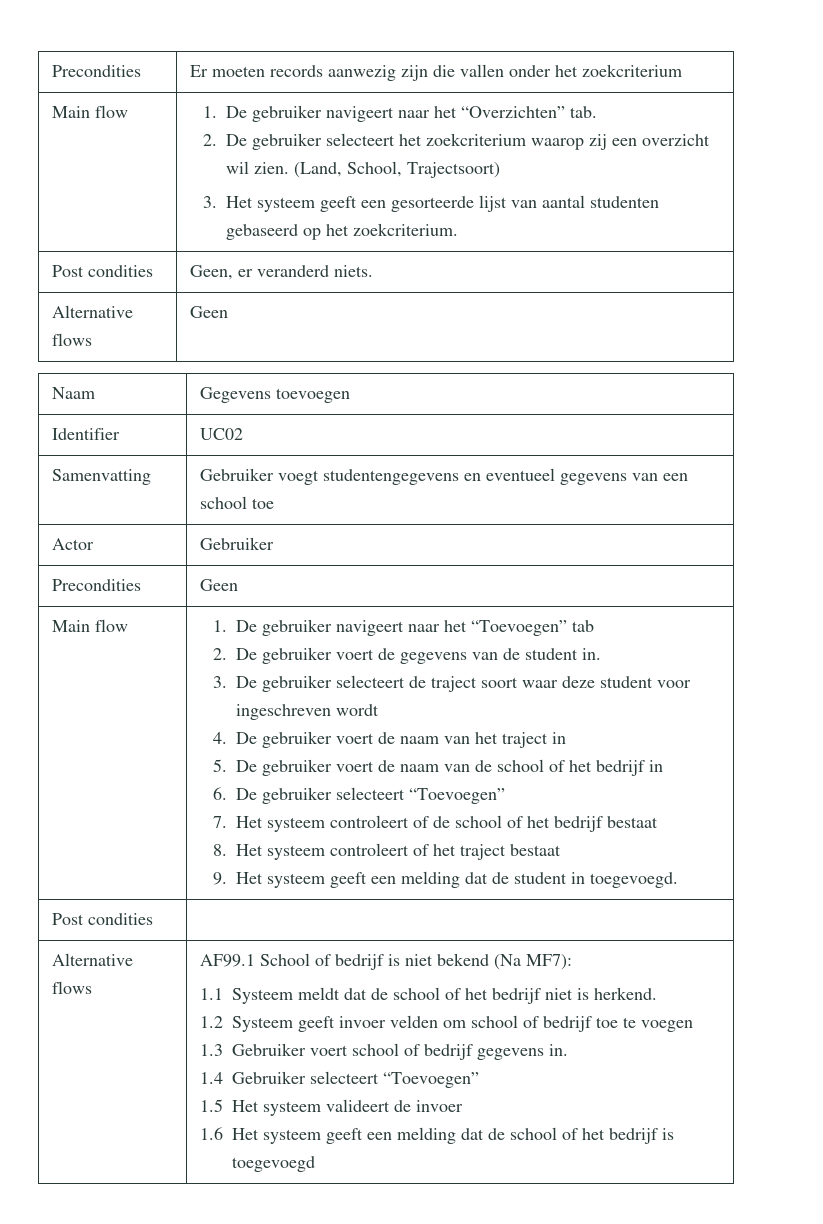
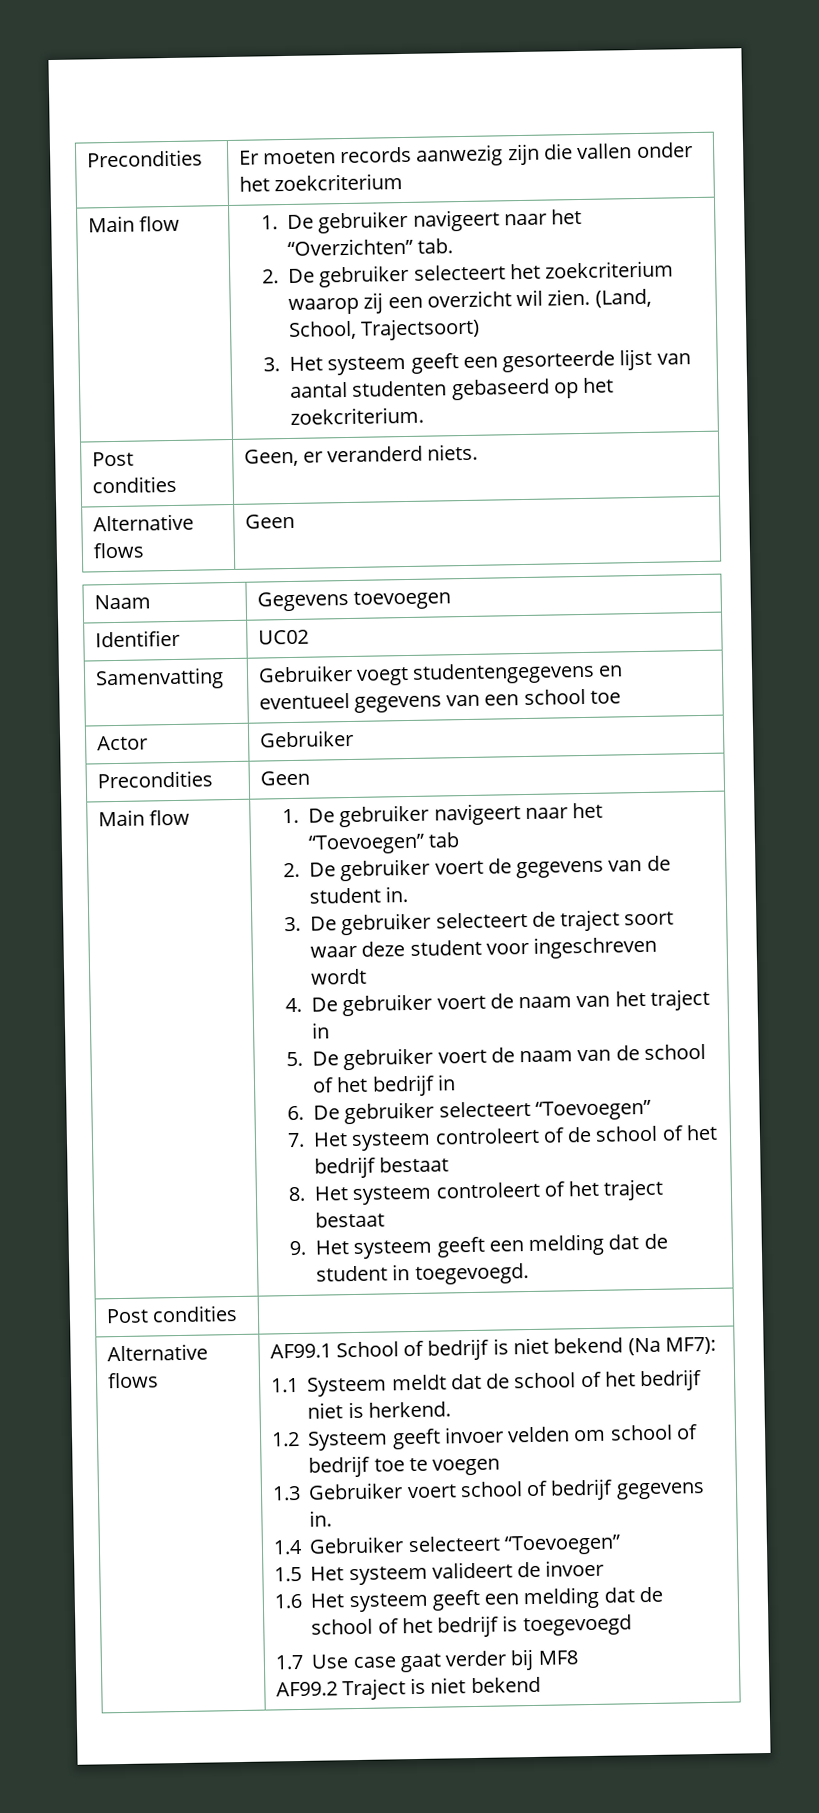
(315, 1164) none -> [274,1648,578,1673] [275,1676,541,1701] // 1.7 Use case gaat verder bij MF8 // AF99.2 Traject is niet bekend

